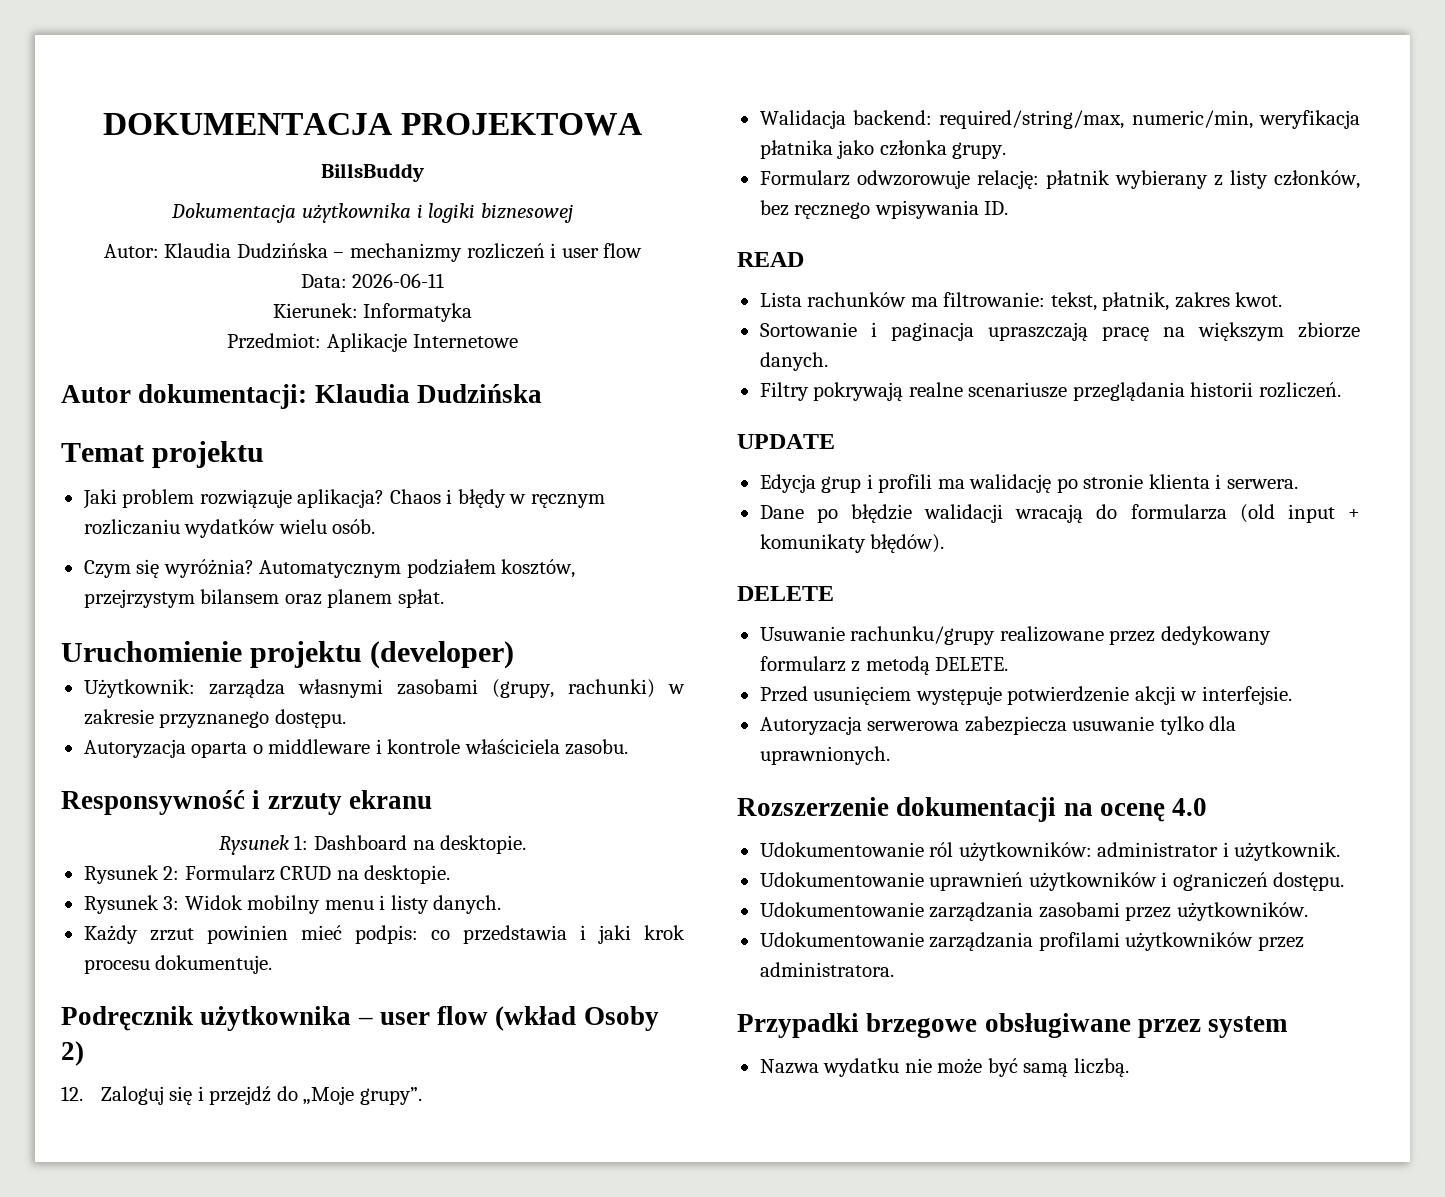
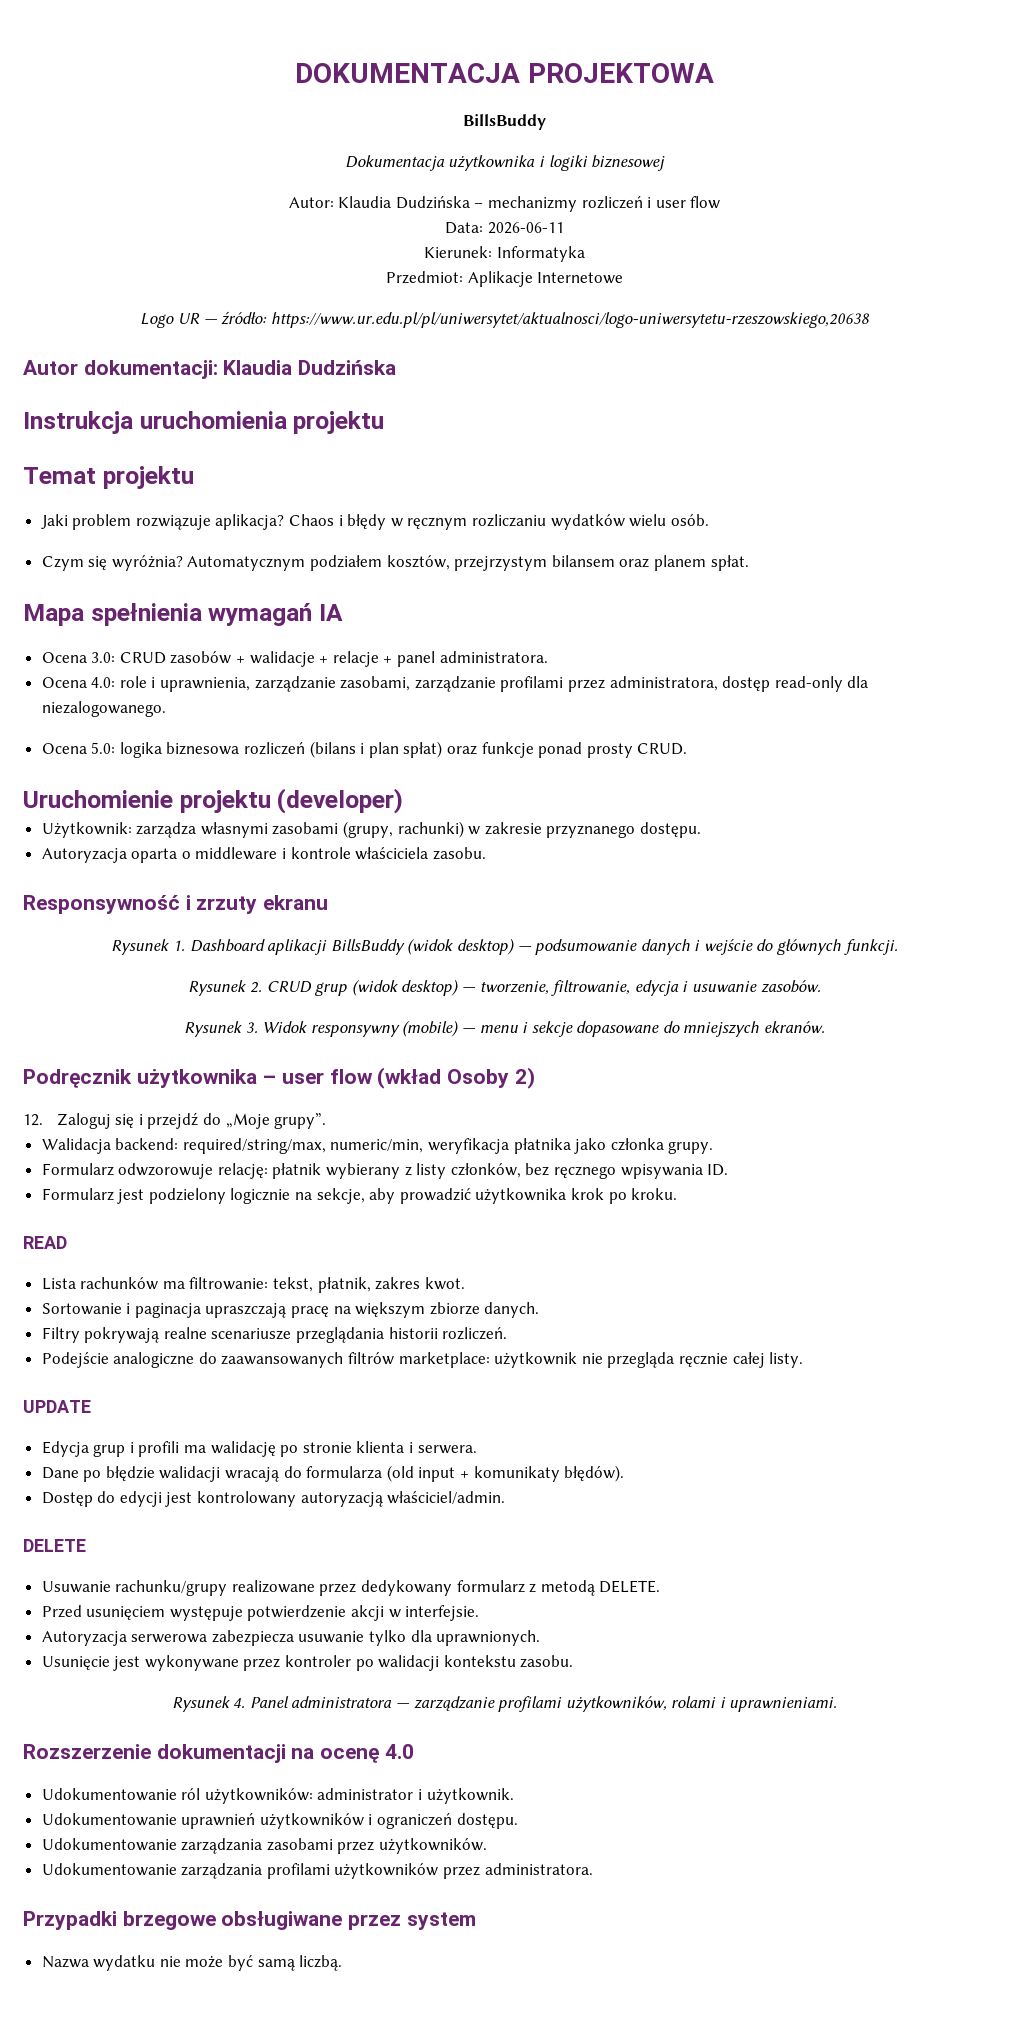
(518, 341) none -> [140,311,869,328] // Logo UR — źródło: https://www.ur.edu.pl/pl/uniwersytet/aktualnosci/logo-uniwersytetu-rzeszowskiego,20638
(542, 393) none -> [23,411,385,434] // Instrukcja uruchomienia projektu
(444, 598) none -> [23,603,343,626] [41,651,548,667] [41,676,869,692] [41,701,166,717] [41,741,688,758] // Mapa spełnienia wymagań IA // Ocena 3.0: CRUD zasobów + walidacje + relacje + panel administratora. // Ocena 4.0: role i uprawnienia, zarządzanie zasobami, zarządzanie profilami przez administratora, dostęp read-only dla niezalogowanego. // Ocena 5.0: logika biznesowa rozliczeń (bilans i plan spłat) oraz funkcje ponad prosty CRUD.
[294,835,527,854] [83,865,451,884] [83,895,502,914] [83,925,685,944] [83,955,273,974] 1: Dashboard na desktopie. // Rysunek 2: Formularz CRUD na desktopie. // Rysunek 3: Widok mobilny menu i listy danych. // Każdy zrzut powinien mieć podpis: co przedstawia i jaki krok procesu dokumentuje. -> [172,938,898,955] [188,979,821,996] [183,1020,826,1037] 1. Dashboard aplikacji BillsBuddy (widok desktop) — podsumowanie danych i wejście do głównych funkcji. // Rysunek 2. CRUD grup (widok desktop) — tworzenie, filtrowanie, edycja i usuwanie zasobów. // Rysunek 3. Widok responsywny (mobile) — menu i sekcje dopasowane do mniejszych ekranów.
(1009, 208) none -> [41,1188,678,1204] // Formularz jest podzielony logicznie na sekcje, aby prowadzić użytkownika krok po kroku.
(1341, 390) none -> [41,1352,804,1368] // Podejście analogiczne do zaawansowanych filtrów marketplace: użytkownik nie przegląda ręcznie całej listy.
(945, 543) none -> [41,1491,506,1507] // Dostęp do edycji jest kontrolowany autoryzacją właściciel/admin.
(890, 755) none -> [41,1655,574,1671] [171,1696,838,1712] // Usunięcie jest wykonywane przez kontroler po walidacji kontekstu zasobu. // Rysunek 4. Panel administratora — zarządzanie profilami użytkowników, rolami i uprawnieniami.

